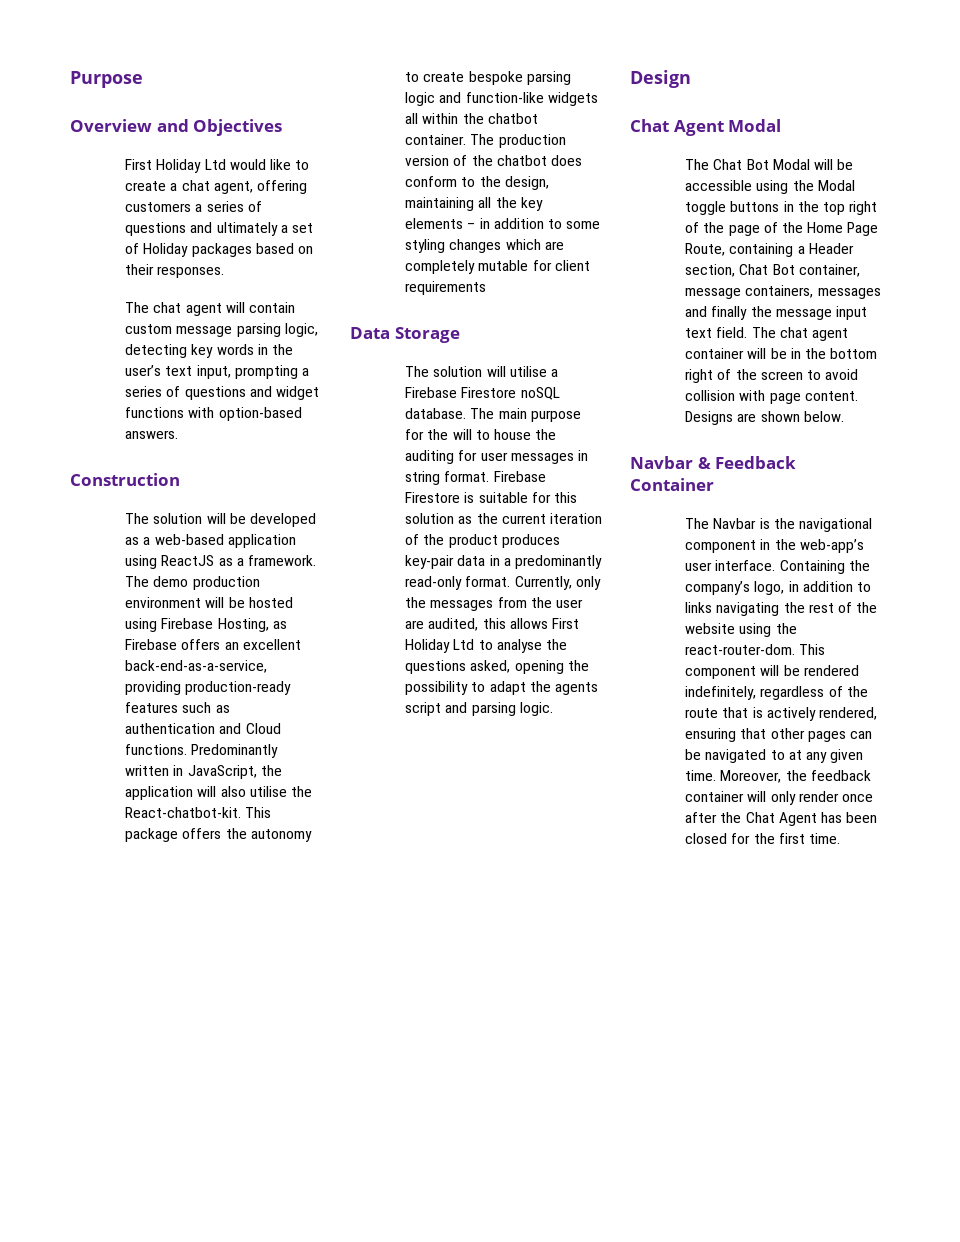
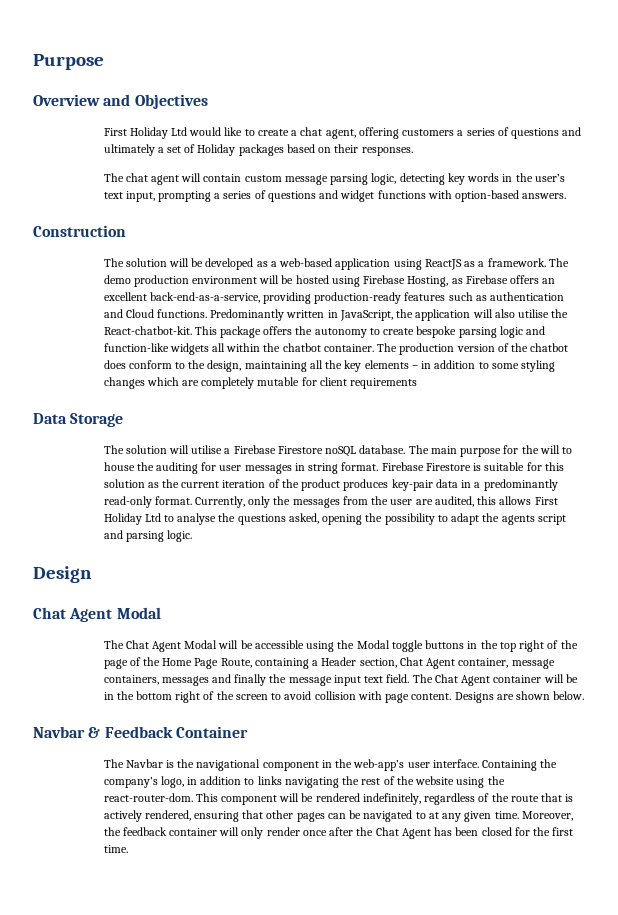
[746,159,769,170] Bot -> [151,641,181,652] Agent
[772,264,795,275] Bot -> [426,658,456,669] Agent
[779,327,848,341] chat agent -> [434,674,491,686] Chat Agent

